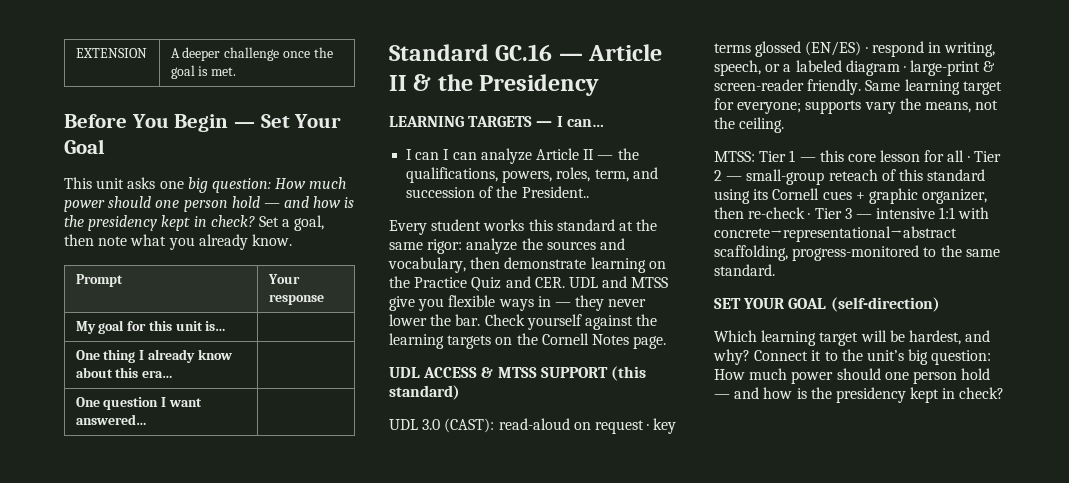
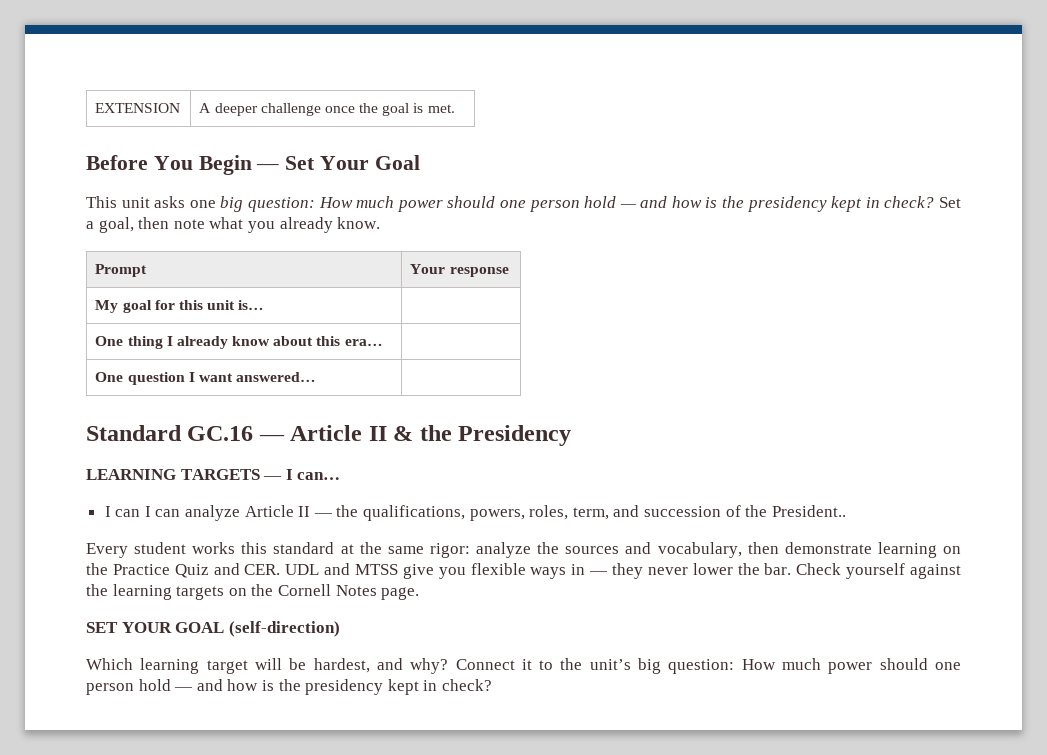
[389,366,646,381] [389,385,460,400] [389,418,677,434] [714,41,996,57] [714,60,996,76] [714,79,1002,95] [714,98,999,114] [714,117,785,133] [714,150,1001,162] [714,169,986,185] [714,188,988,204] [714,207,990,219] [714,226,957,242] [714,245,1000,261] [714,264,775,276] // UDL ACCESS & MTSS SUPPORT (this standard) // UDL 3.0 (CAST): read-aloud on request · key terms glossed (EN/ES) · respond in writing, speech, or a labeled diagram · large-print & screen-reader friendly. Same learning target for everyone; supports vary the means, not the ceiling. // MTSS: Tier 1 — this core lesson for all · Tier 2 — small-group reteach of this standard using its Cornell cues + graphic organizer, then re-check · Tier 3 — intensive 1:1 with concrete→representational→abstract scaffolding, progress-monitored to the same standard. -> (420, 593) none

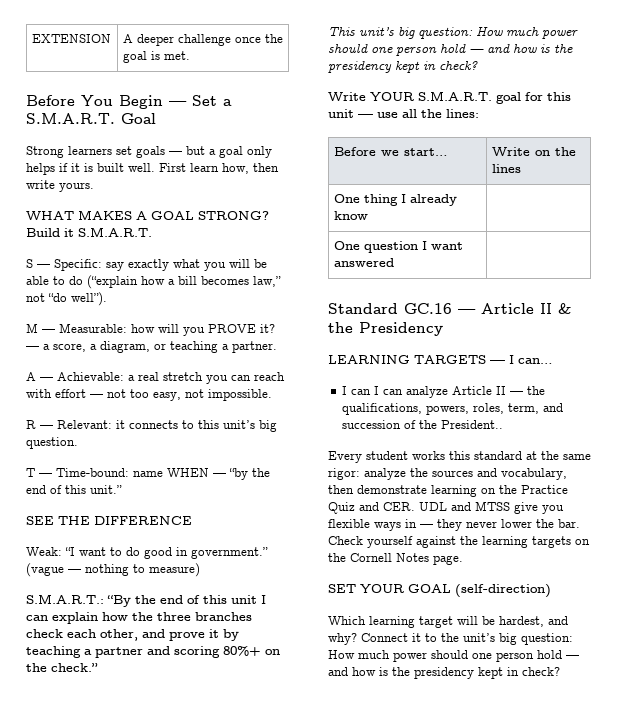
[320,156,370,170] Your -> [223,99,232,106] [26,113,115,124] a S.M.A.R.T.
[86,196,216,208] This unit asks one -> [26,146,272,158] [26,163,279,175] [26,180,94,192] [26,210,269,220] [26,227,152,237] [26,259,267,271] [26,275,281,289] [26,292,107,306] [26,323,275,336] [26,341,277,353] [26,372,285,384] [26,389,272,401] [26,420,277,432] [26,437,78,449] [26,468,270,480] [26,485,122,494] [26,516,192,525] [26,547,268,559] [26,563,200,577] [26,594,266,607] [26,612,252,624] [26,629,239,641] [26,646,280,658] [26,663,98,672] [328,27,394,36] Strong learners set goals — but a goal only helps if it is built well. First learn how, then write yours. // WHAT MAKES A GOAL STRONG? Build it S.M.A.R.T. // S — Specific: say exactly what you will be able to do (“explain how a bill becomes law,” not “do well”). // M — Measurable: how will you PROVE it? — a score, a diagram, or teaching a partner. // A — Achievable: a real stretch you can reach with effort — not too easy, not impossible. // R — Relevant: it connects to this unit’s big question. // T — Time-bound: name WHEN — “by the end of this unit.” // SEE THE DIFFERENCE // Weak: “I want to do good in government.” (vague — nothing to measure) // S.M.A.R.T.: “By the end of this unit I can explain how the three branches check each other, and prove it by teaching a partner and scoring 80%+ on the check.” // This unit’s
[939,197,962,208] [86,217,381,233] [95,264,148,277] [410,264,509,277] [95,300,265,313] Set a goal, then note what you already know. // Prompt | Your response // My goal for this unit is… | -> [328,91,571,104] [328,109,479,118] [333,147,447,156] [491,147,576,156] [491,164,521,173] // Write YOUR S.M.A.R.T. goal for this unit — use all the lines: // Before we start… | Write on the lines
[273,336,383,346] about this era… -> (368, 215) none
[236,372,317,382] answered… -> [333,258,394,267] answered

